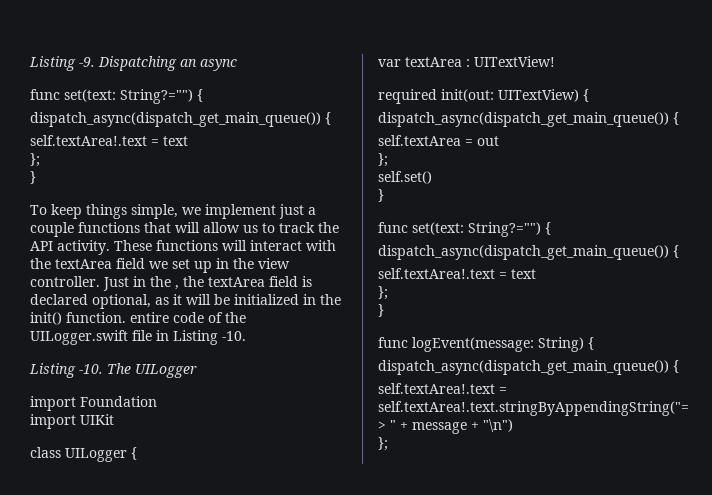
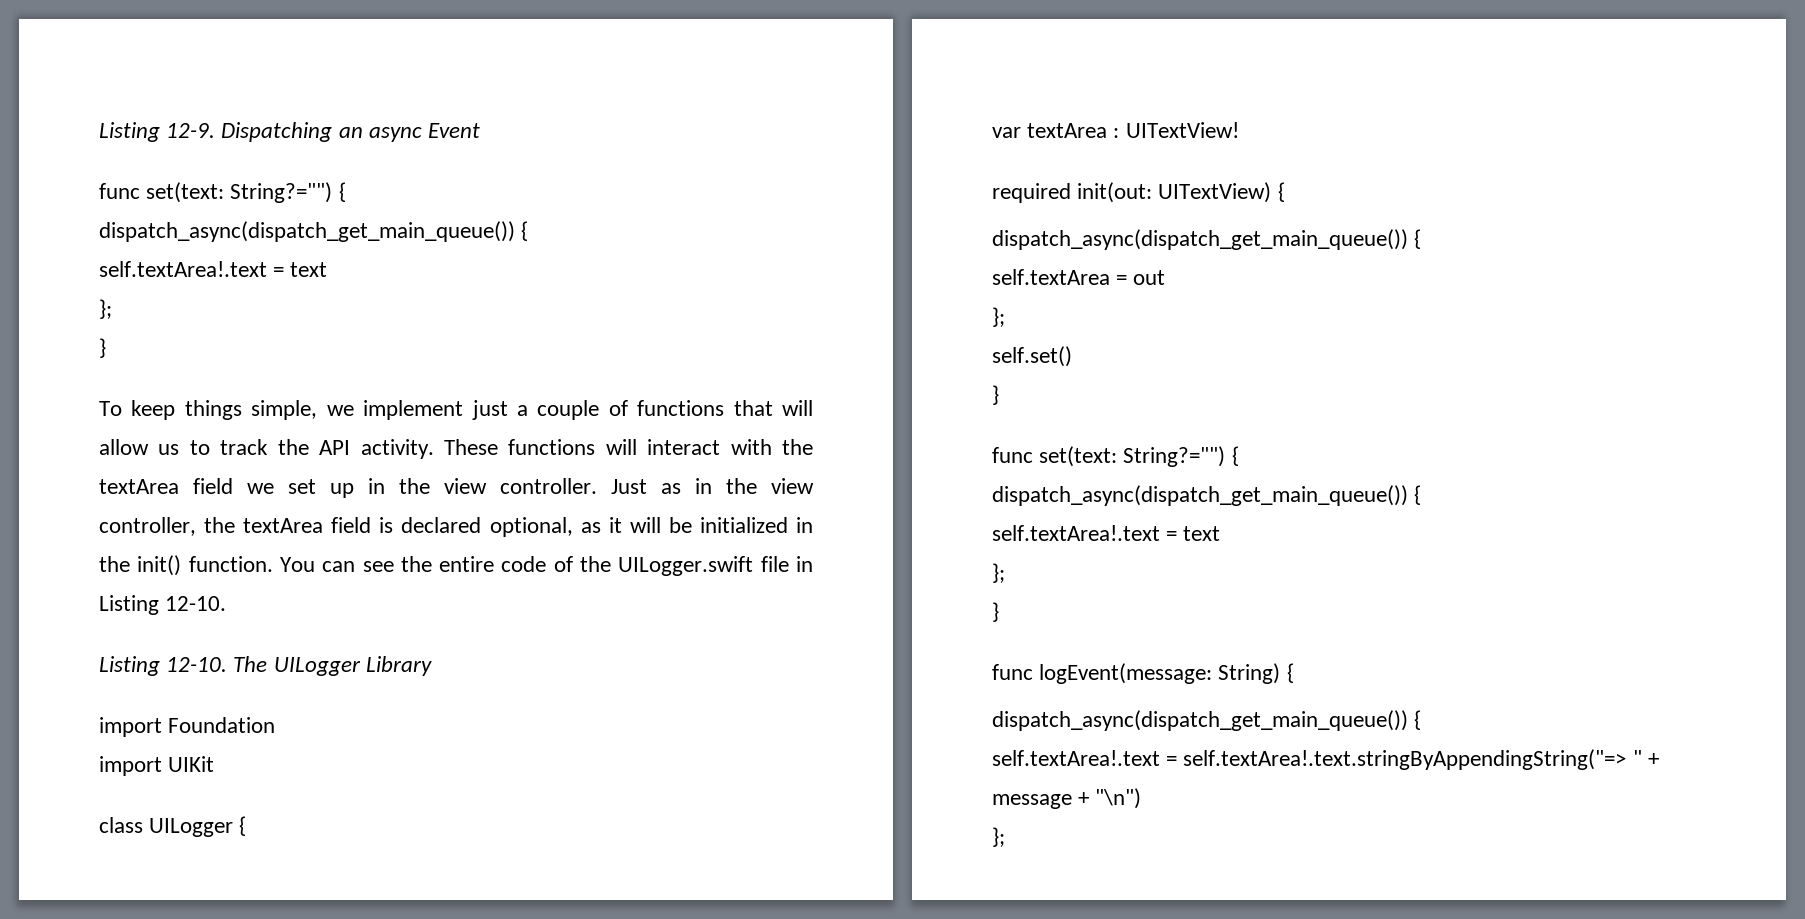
[29,56,95,71] Listing -9. -> [99,122,216,142] Listing 12-9.
(237, 65) none -> [428,123,481,138] Event
(74, 229) none -> [608,400,628,416] of
[133,276,179,290] in the , -> [661,478,814,494] [99,517,196,536] as in the view controller,
(126, 317) none -> [279,556,432,572] You can see the
[222,331,246,341] [29,363,103,378] -10. // Listing -10. -> [165,596,227,611] [99,656,228,676] 12-10. // Listing 12-10.
(197, 371) none -> [365,656,432,676] Library

